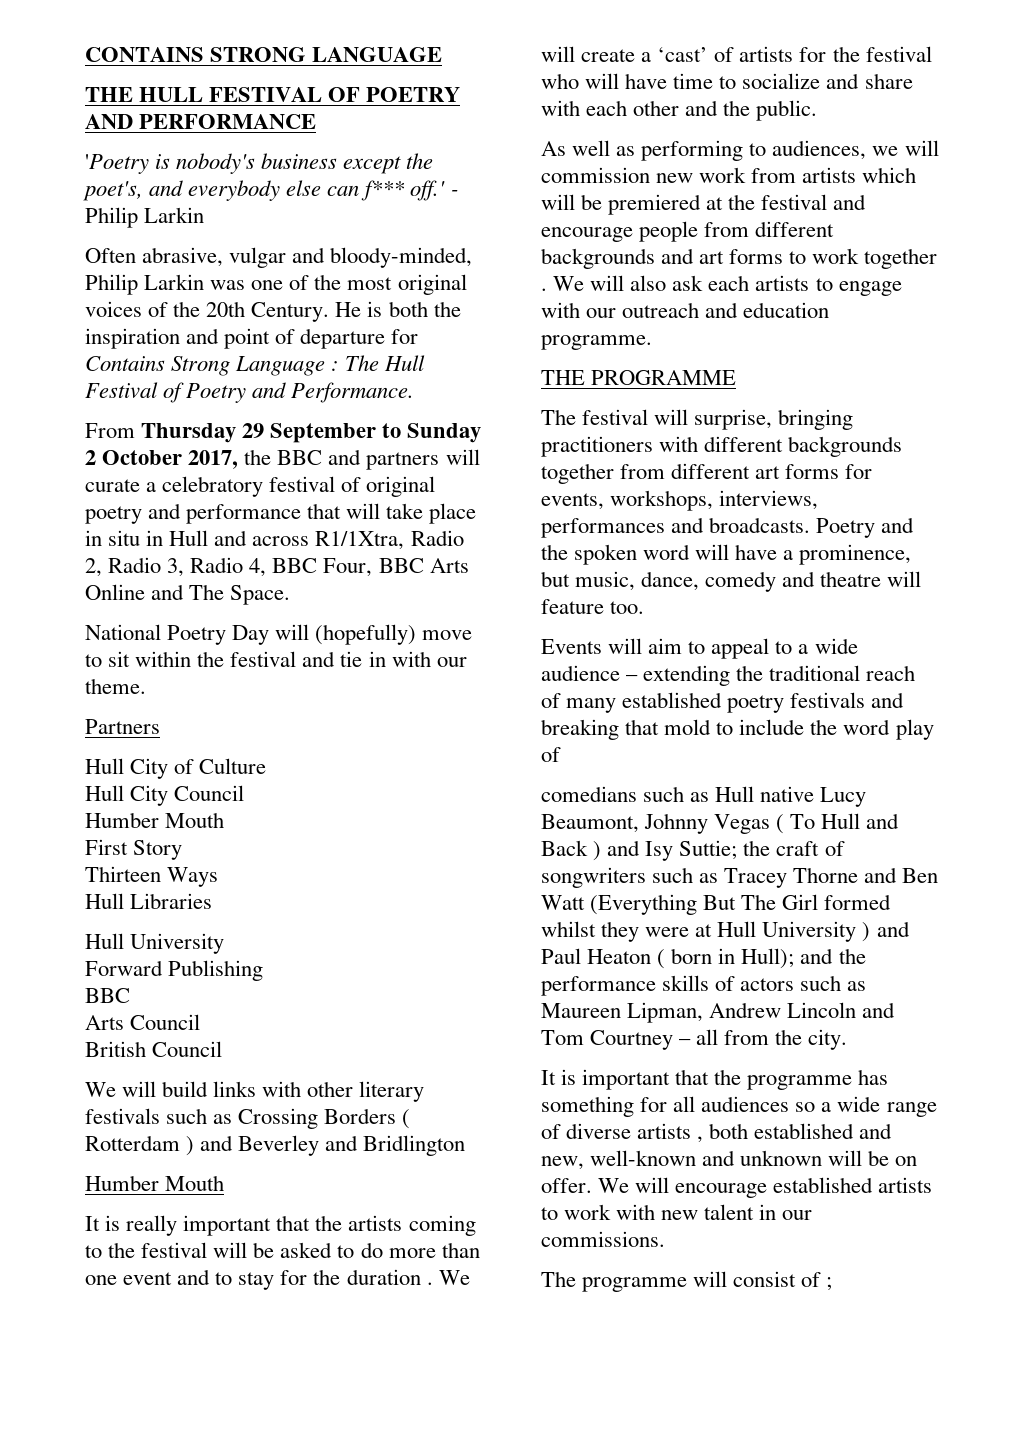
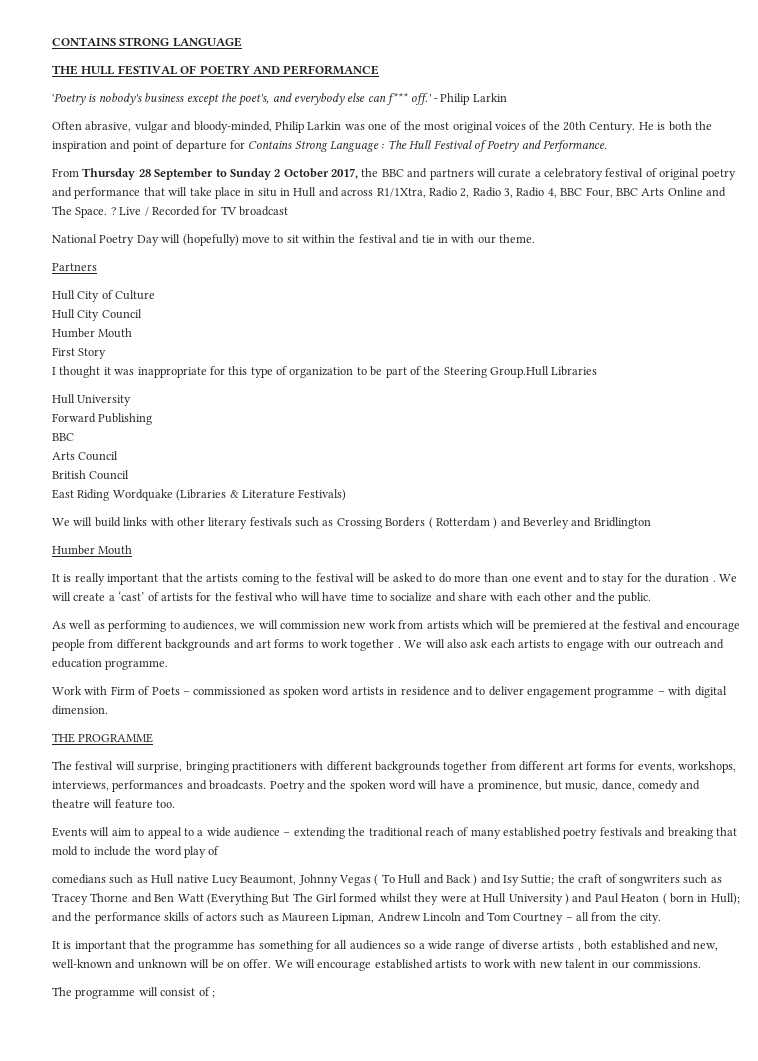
[242,423,265,438] 29 -> [138,169,151,177] 28
(291, 595) none -> [110,206,288,216] ? Live / Recorded for TV broadcast
[85,866,219,887] [85,893,124,909] Thirteen Ways // Hull -> [52,366,549,378] I thought it was inappropriate for this type of organization to be part of the Steering Group.Hull
(223, 1049) none -> [52,489,347,501] // East Riding Wordquake (Libraries & Literature Festivals)
(652, 342) none -> [52,686,727,698] [52,705,108,715] // Work with Firm of Poets – commissioned as spoken word artists in residence and to deliver engagement programme – with digital dimension.

